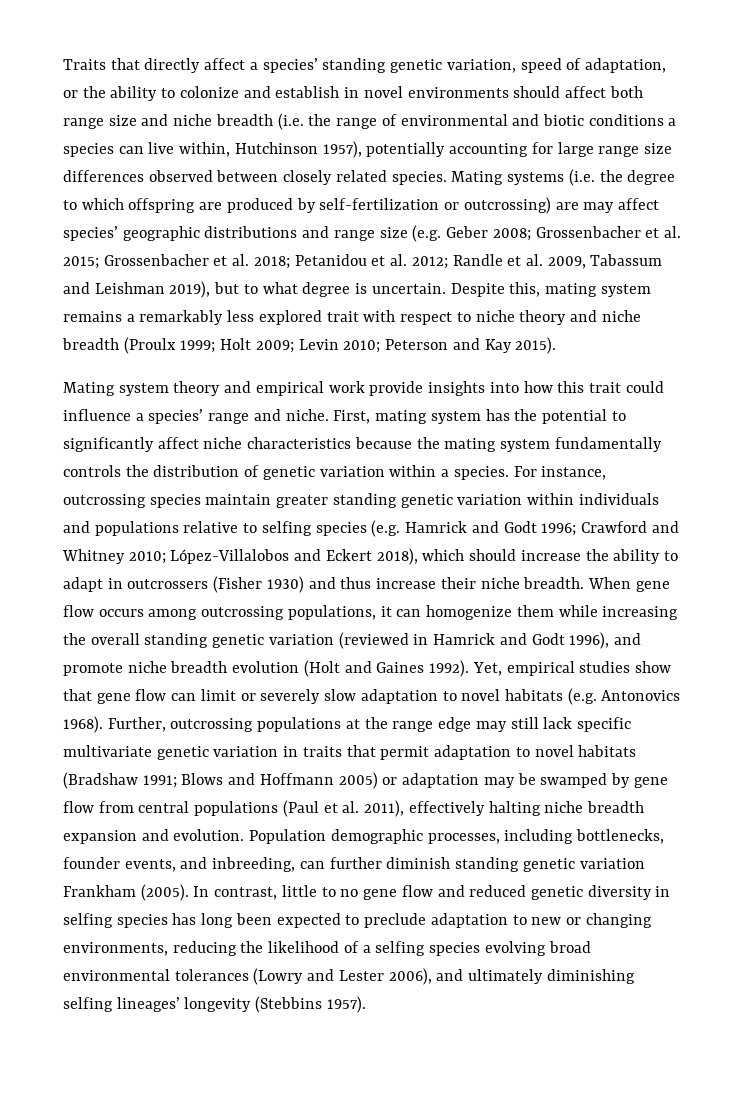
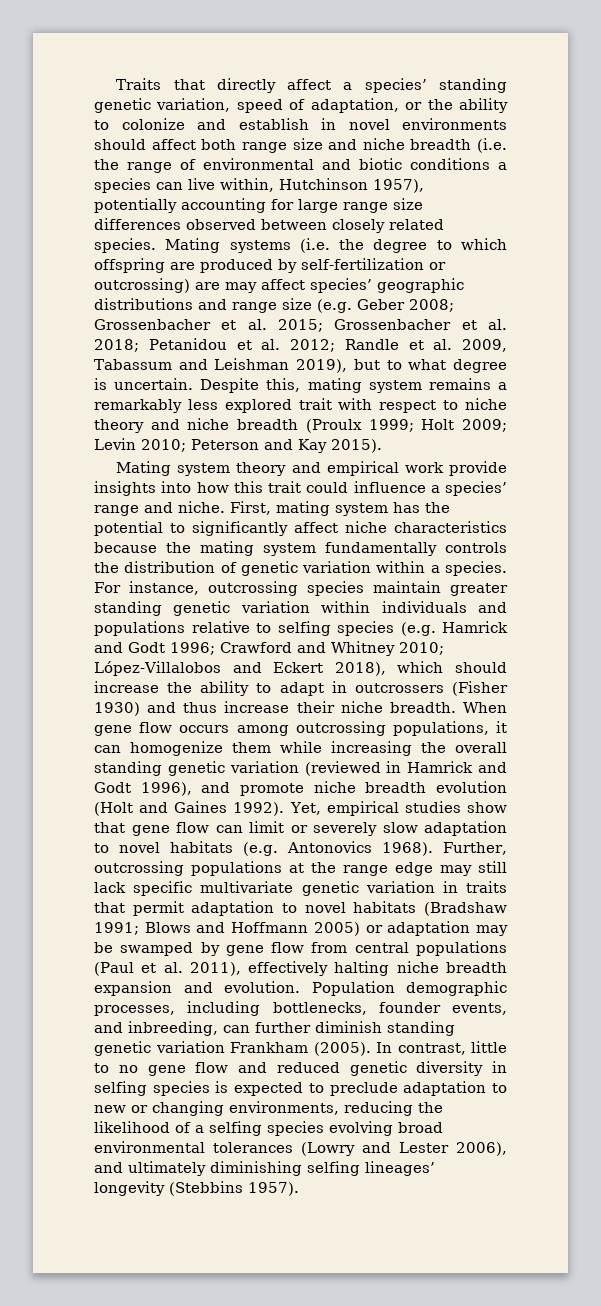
[172,913,272,928] has long been -> [215,1081,229,1093] is

